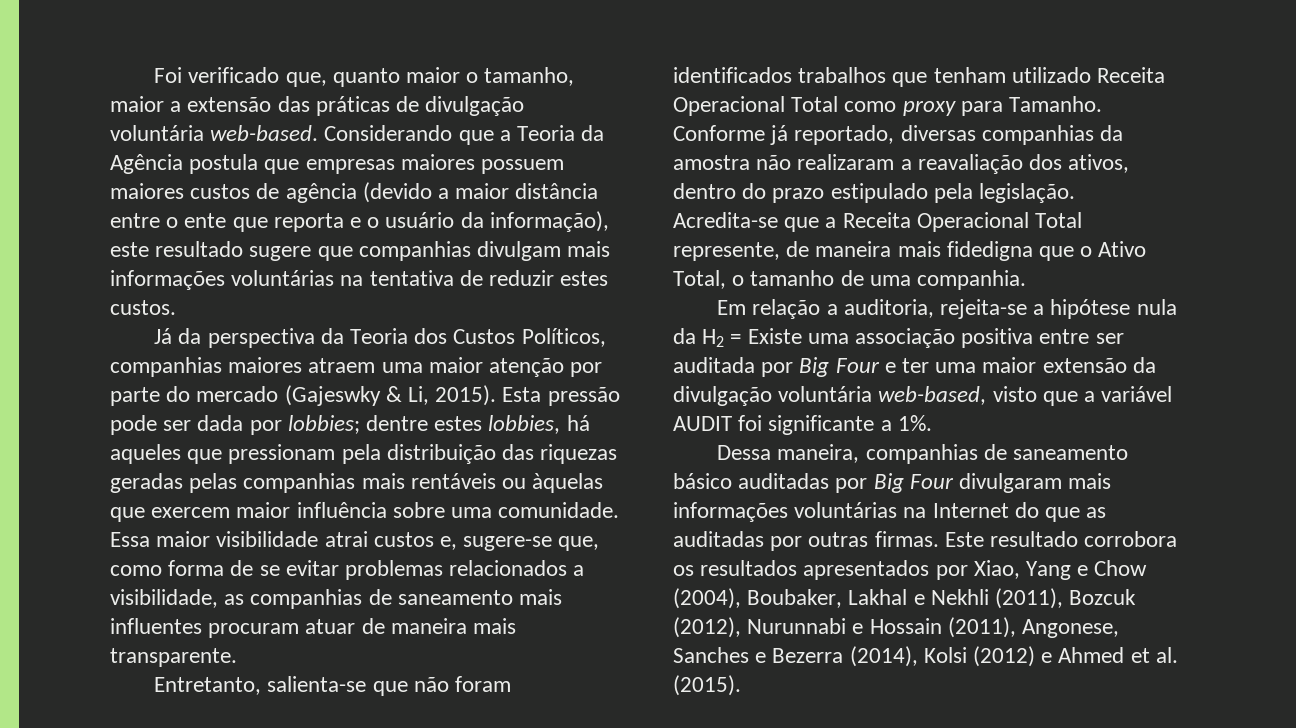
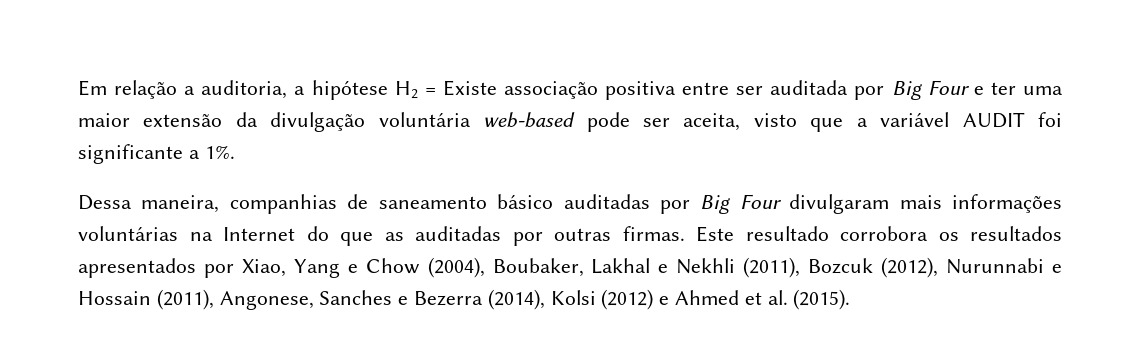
[154,67,575,87] [110,96,525,116] [110,125,605,145] [110,154,565,174] [110,182,599,203] [110,211,609,232] [110,241,611,261] [110,270,609,290] [110,300,176,315] [154,328,606,348] [110,357,603,377] [110,385,620,406] [110,415,590,435] [110,444,618,464] [110,473,604,493] [110,502,620,522] [110,531,600,551] [110,560,585,580] [110,589,563,609] [110,618,517,638] [110,648,237,667] [154,676,511,696] [673,67,1166,87] [673,96,1103,116] [673,125,1124,145] [673,154,1130,174] [673,183,1076,203] [673,212,1083,232] [673,241,1147,261] [673,270,1027,290] Foi verificado que, quanto maior o tamanho, maior a extensão das práticas de divulgação voluntária web-based. Considerando que a Teoria da Agência postula que empresas maiores possuem maiores custos de agência (devido a maior distância entre o ente que reporta e o usuário da informação), este resultado sugere que companhias divulgam mais informações voluntárias na tentativa de reduzir estes custos. // Já da perspectiva da Teoria dos Custos Políticos, companhias maiores atraem uma maior atenção por parte do mercado (Gajeswky & Li, 2015). Esta pressão pode ser dada por lobbies; dentre estes lobbies, há aqueles que pressionam pela distribuição das riquezas geradas pelas companhias mais rentáveis ou àquelas que exercem maior influência sobre uma comunidade. Essa maior visibilidade atrai custos e, sugere-se que, como forma de se evitar problemas relacionados a visibilidade, as companhias de saneamento mais influentes procuram atuar de maneira mais transparente. // Entretanto, salienta-se que não foram identificados trabalhos que tenham utilizado Receita Operacional Total como proxy para Tamanho. Conforme já reportado, diversas companhias da amostra não realizaram a reavaliação dos ativos, dentro do prazo estipulado pela legislação. Acredita-se que a Receita Operacional Total represente, de maneira mais fidedigna que o Ativo Total, o tamanho de uma companhia. // -> (78, 88) none
[939,299,1027,319] rejeita-se -> (288, 89) none
[1136,299,1177,315] [673,328,696,344] nula da -> (388, 90) none
[807,333,849,344] uma -> (497, 88) none
[878,386,987,405] web-based, -> [483,112,741,132] web-based pode ser aceita,

